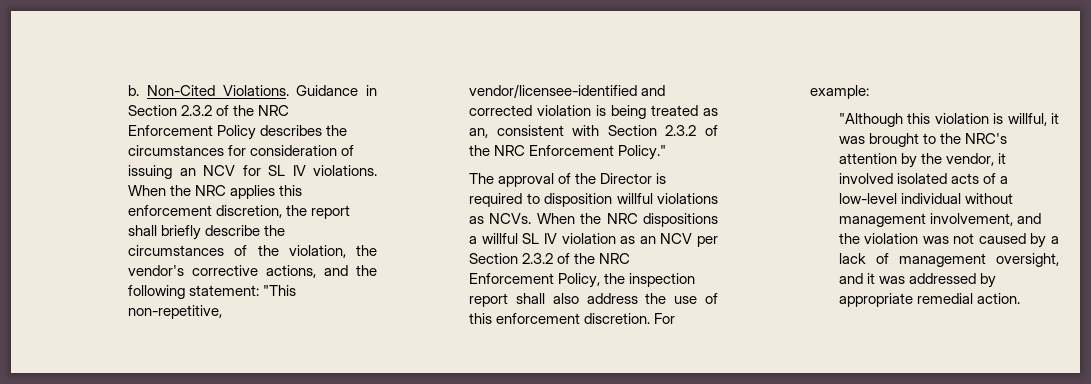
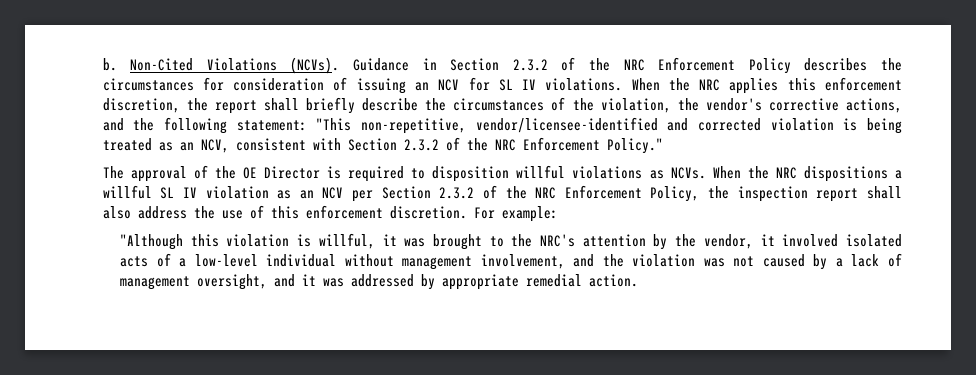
[222,85,289,96] Violations. -> [206,57,340,74] Violations (NCVs).
[469,128,489,138] an, -> [179,139,229,153] an NCV,
(597, 178) none -> [242,167,257,179] OE

